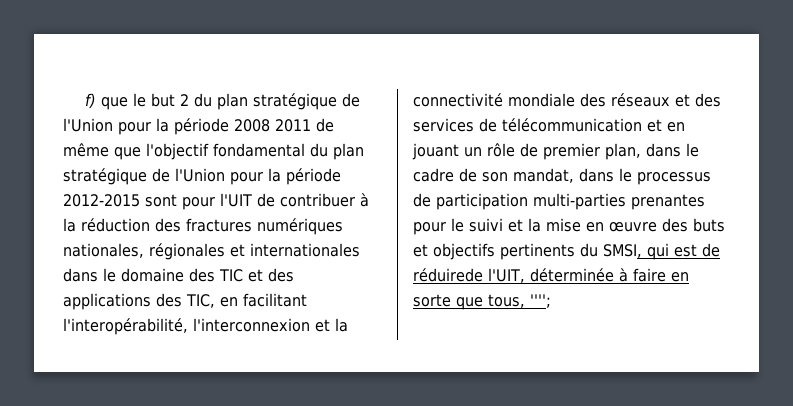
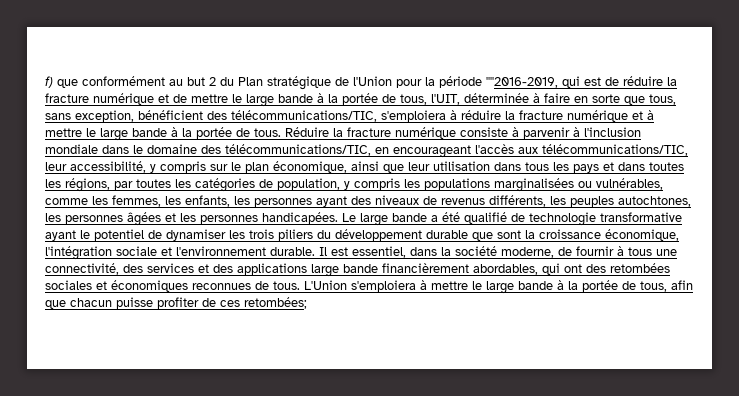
[132,93,146,107] le -> [82,76,183,86] conformément au
[216,93,360,110] [63,118,334,135] [63,143,364,160] [63,168,341,185] [63,193,369,210] [63,218,343,235] [63,243,360,260] [63,268,294,282] [63,293,307,310] [63,318,348,335] [413,93,721,107] [413,118,685,132] [412,143,699,160] [413,168,711,185] [413,193,705,210] [413,218,725,235] [413,243,720,260] [413,268,483,282] plan stratégique de l'Union pour la période 2008 2011 de même que l'objectif fondamental du plan stratégique de l'Union pour la période 2012-2015 sont pour l'UIT de contribuer à la réduction des fractures numériques nationales, régionales et internationales dans le domaine des TIC et des applications des TIC, en facilitant l'interopérabilité, l'interconnexion et la connectivité mondiale des réseaux et des services de télécommunication et en jouant un rôle de premier plan, dans le cadre de son mandat, dans le processus de participation multi-parties prenantes pour le suivi et la mise en œuvre des buts et objectifs pertinents du SMSI, qui est de réduirede -> [238,76,677,90] [45,93,427,107] Plan stratégique de l'Union pour la période ''''2016-2019, qui est de réduire la fracture numérique et de mettre le large bande à la portée de tous,
[530,294,551,308] ''''; -> [45,110,654,122] [45,127,641,141] [45,144,688,158] [45,161,684,173] [45,178,663,192] [45,195,691,207] [45,212,682,226] [45,229,679,241] [45,246,677,260] [45,263,670,277] [45,280,693,294] [45,297,307,309] sans exception, bénéficient des télécommunications/TIC, s'emploiera à réduire la fracture numérique et à mettre le large bande à la portée de tous. Réduire la fracture numérique consiste à parvenir à l'inclusion mondiale dans le domaine des télécommunications/TIC, en encourageant l'accès aux télécommunications/TIC, leur accessibilité, y compris sur le plan économique, ainsi que leur utilisation dans tous les pays et dans toutes les régions, par toutes les catégories de population, y compris les populations marginalisées ou vulnérables, comme les femmes, les enfants, les personnes ayant des niveaux de revenus différents, les peuples autochtones, les personnes âgées et les personnes handicapées. Le large bande a été qualifié de technologie transformative ayant le potentiel de dynamiser les trois piliers du développement durable que sont la croissance économique, l'intégration sociale et l'environnement durable. Il est essentiel, dans la société moderne, de fournir à tous une connectivité, des services et des applications large bande financièrement abordables, qui ont des retombées sociales et économiques reconnues de tous. L'Union s'emploiera à mettre le large bande à la portée de tous, afin que chacun puisse profiter de ces retombées;

